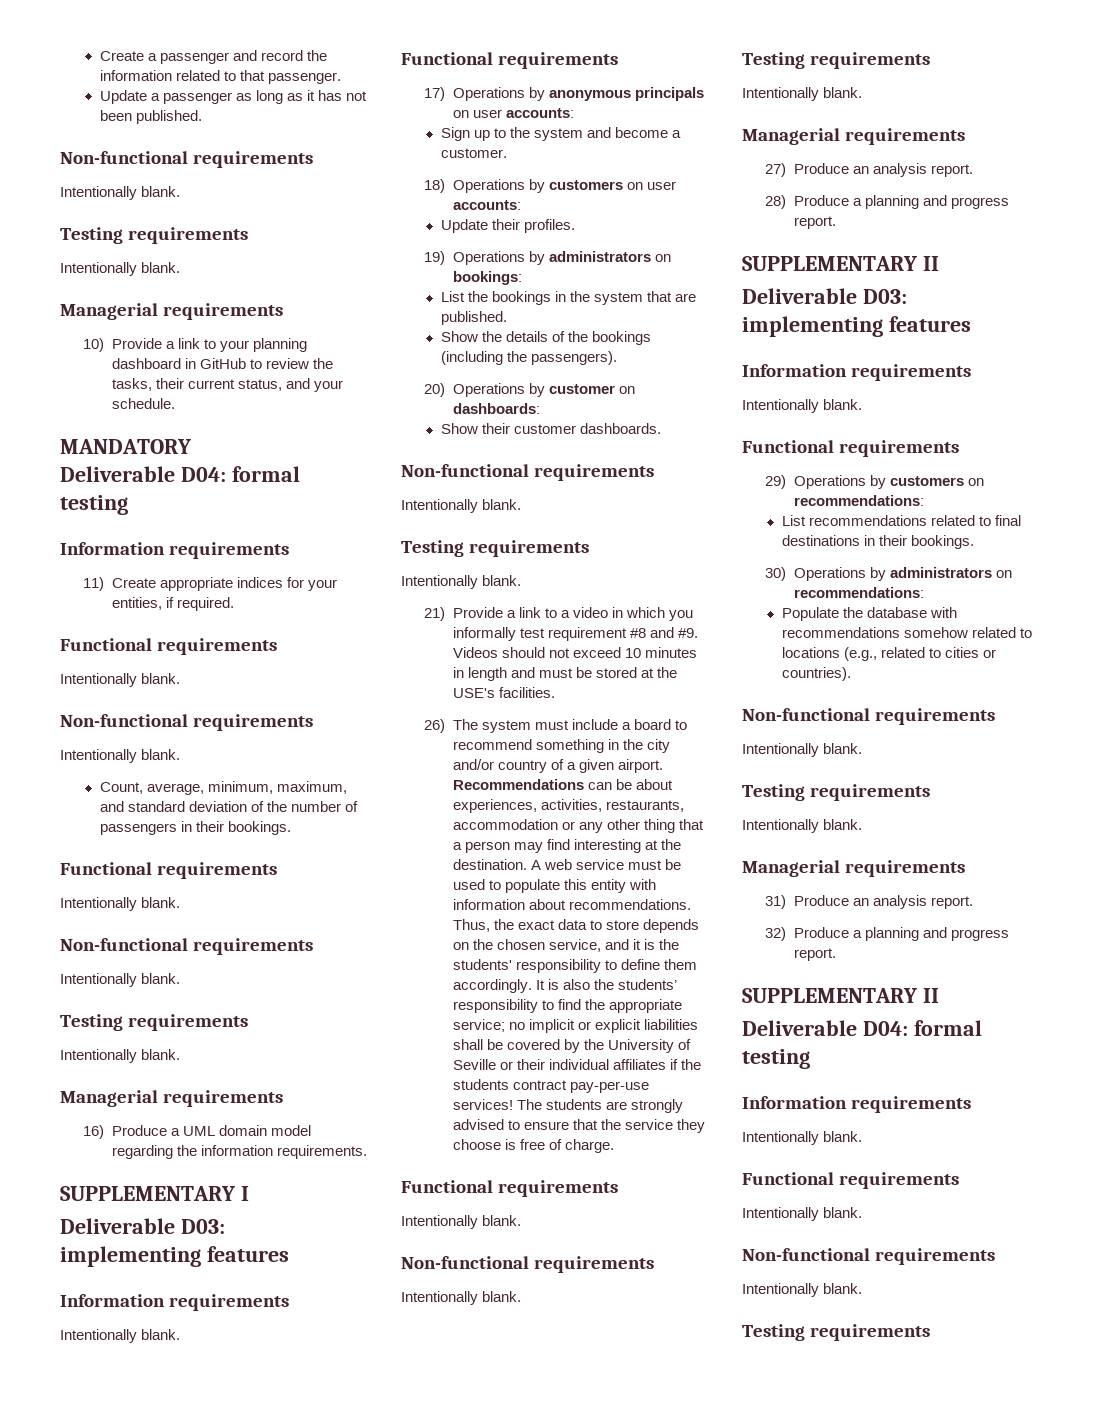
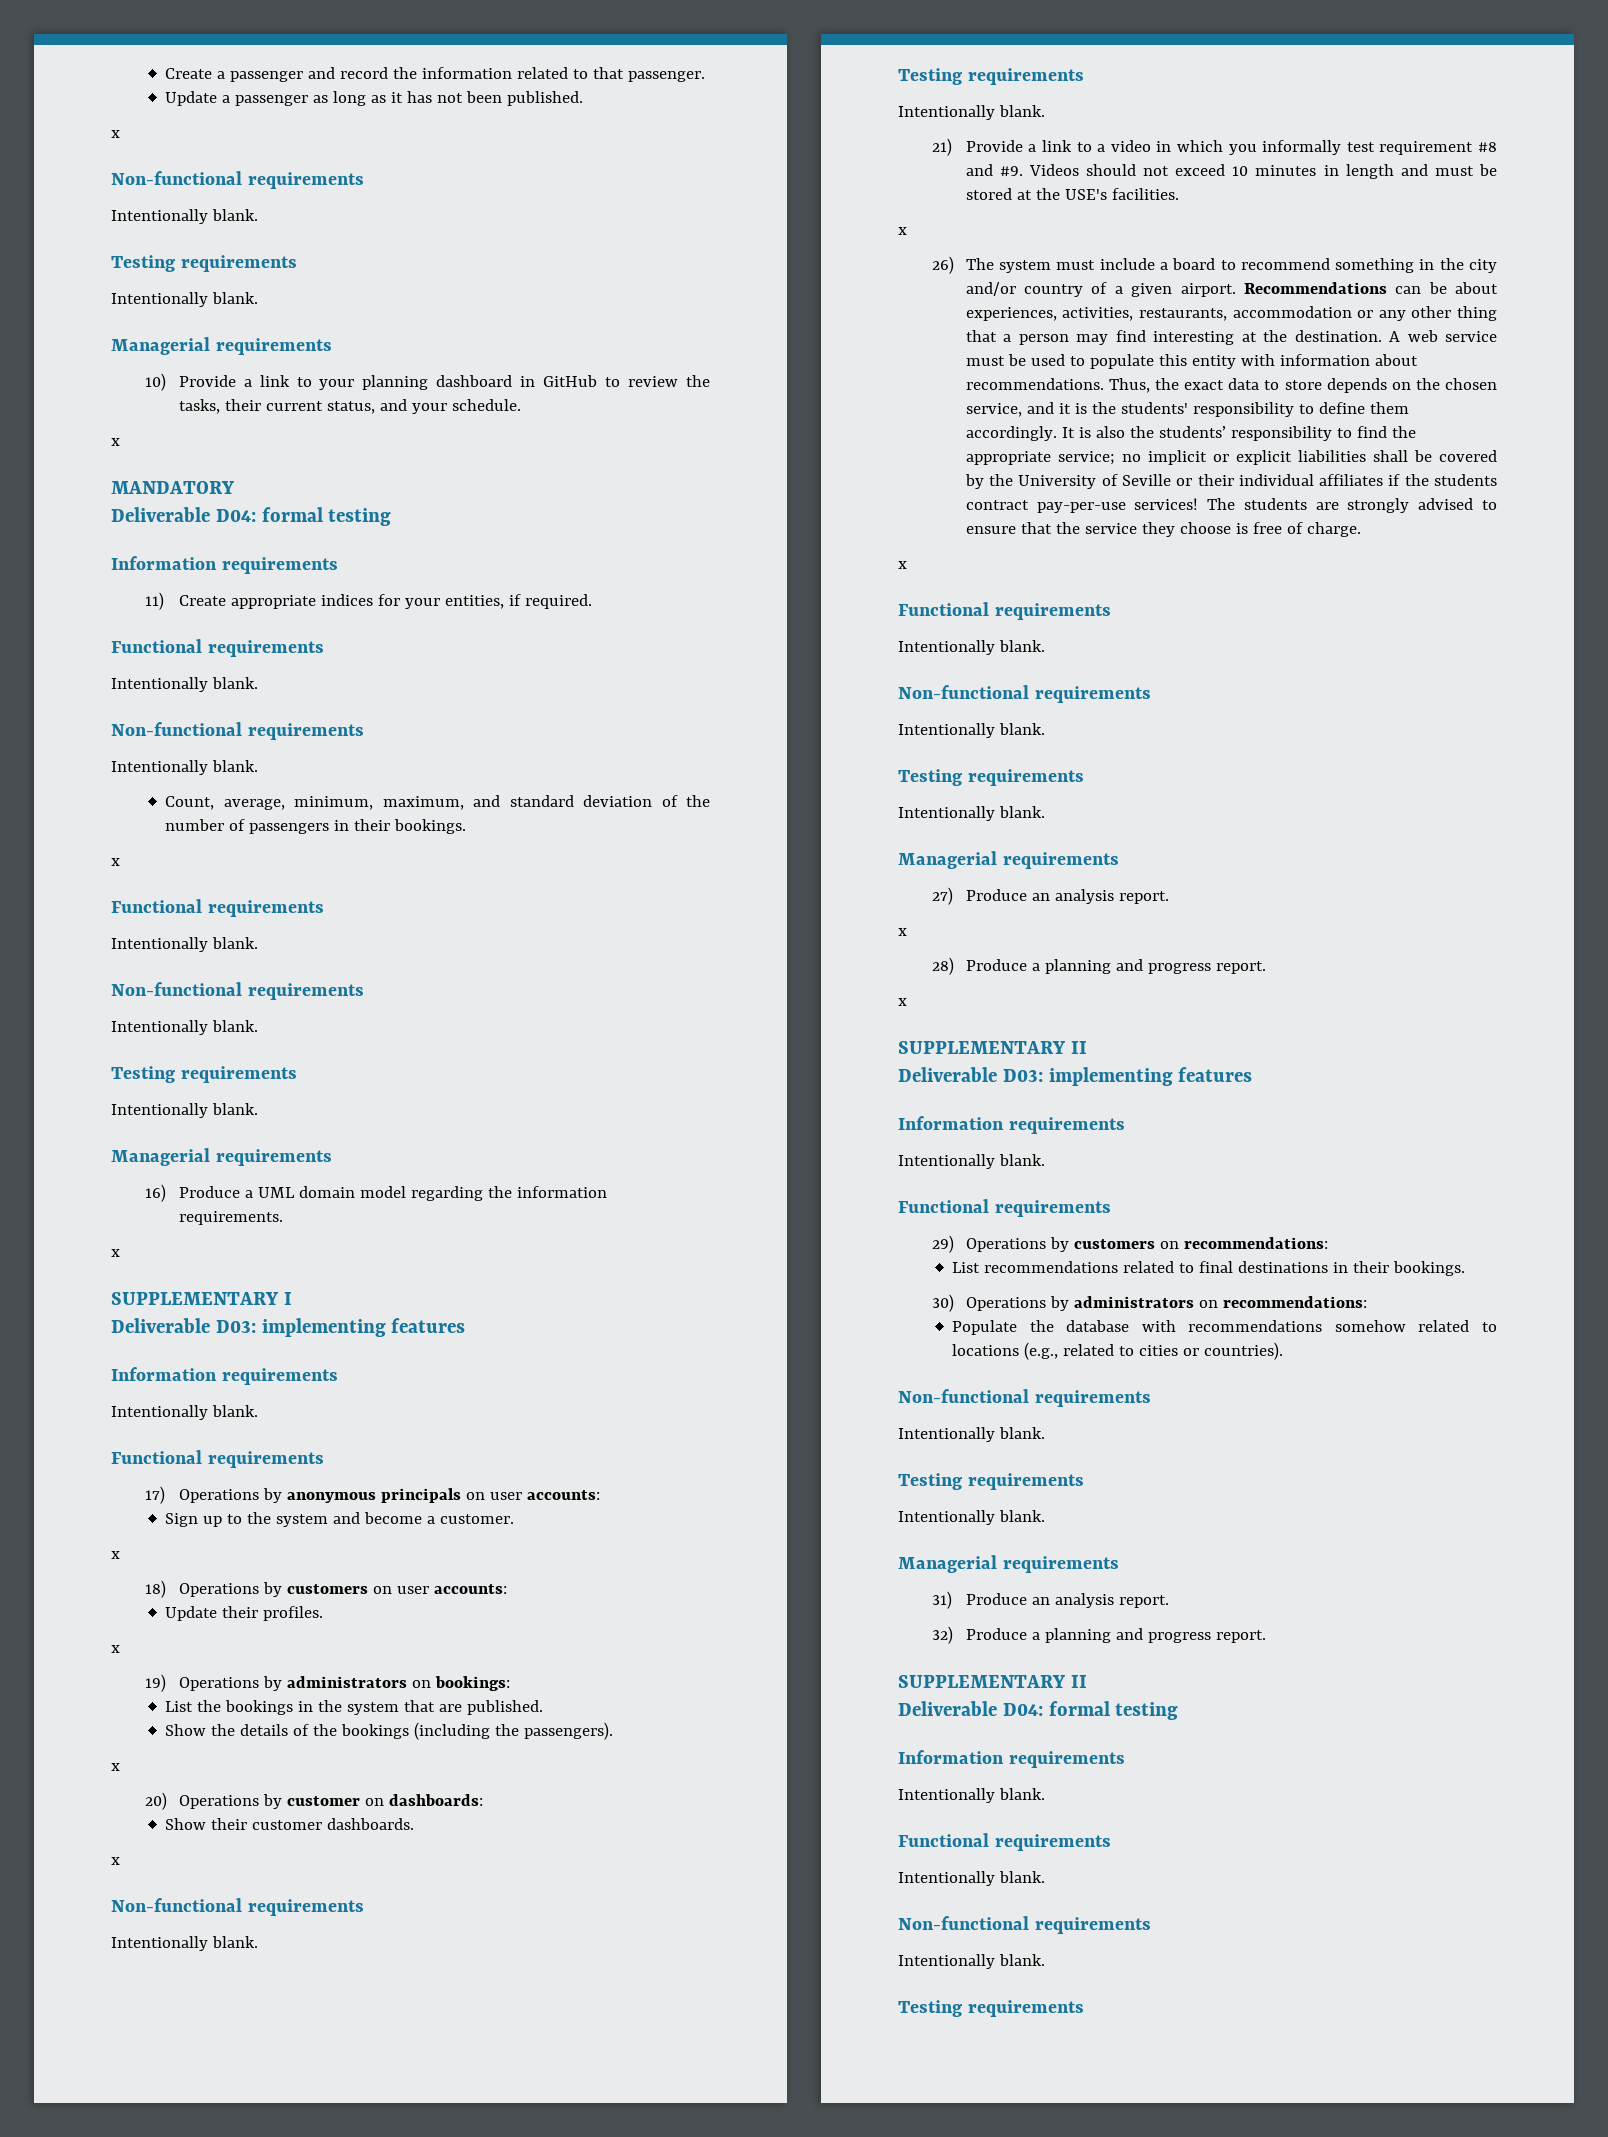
(203, 117) none -> [111,130,120,138] // x
(175, 403) none -> [111,438,120,446] // x
(292, 828) none -> [111,858,120,866] // x
(368, 1152) none -> [111,1249,120,1257] // x
(507, 153) none -> [111,1551,120,1559] // x
(576, 226) none -> [111,1645,120,1653] // x
(618, 358) none -> [111,1763,120,1771] // x
(662, 428) none -> [111,1857,120,1865] // x
(556, 692) none -> [898,227,907,235] // x
(615, 1146) none -> [898,561,907,569] // x
(974, 170) none -> [898,928,907,936] // x
(836, 222) none -> [898,998,907,1006] // x

